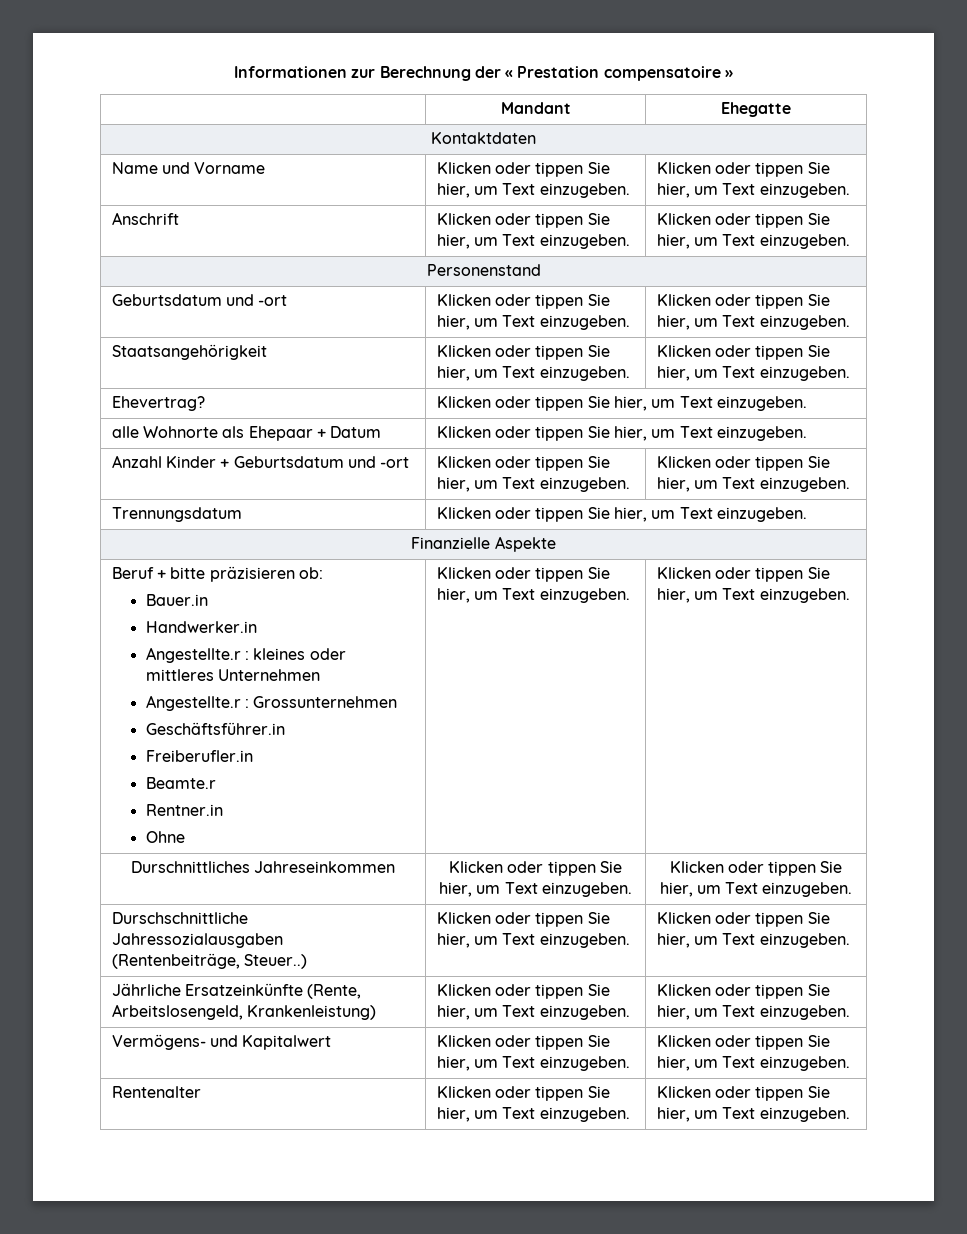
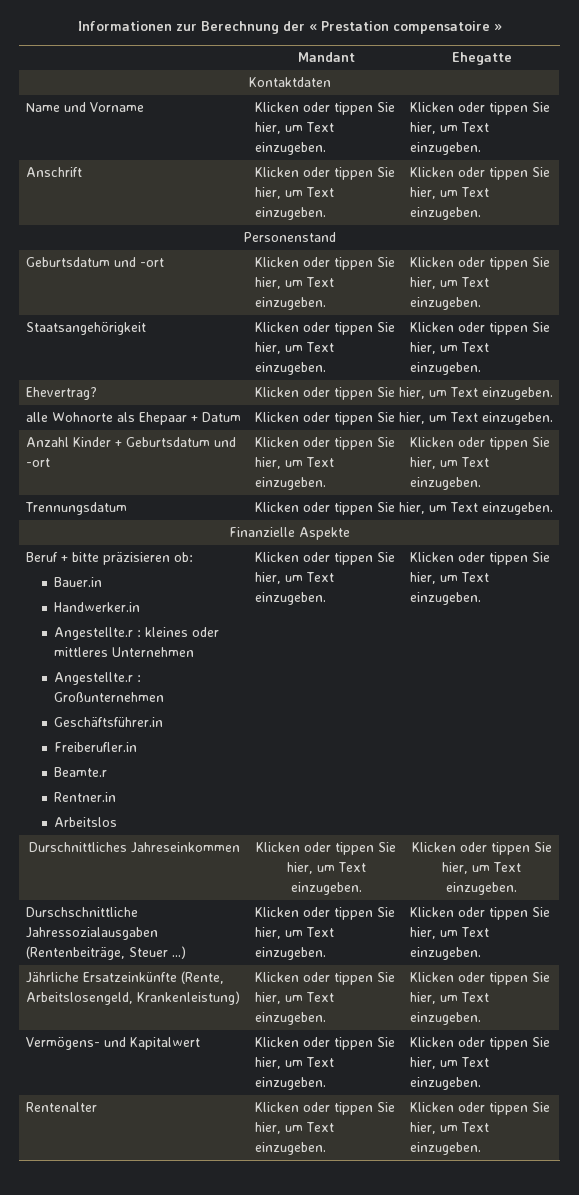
[253,696,398,708] Grossunternehmen -> [54,692,165,702] Großunternehmen
[145,831,185,843] Ohne -> [54,817,118,827] Arbeitslos
[243,954,307,969] Steuer..) -> [128,946,186,959] Steuer ...)

